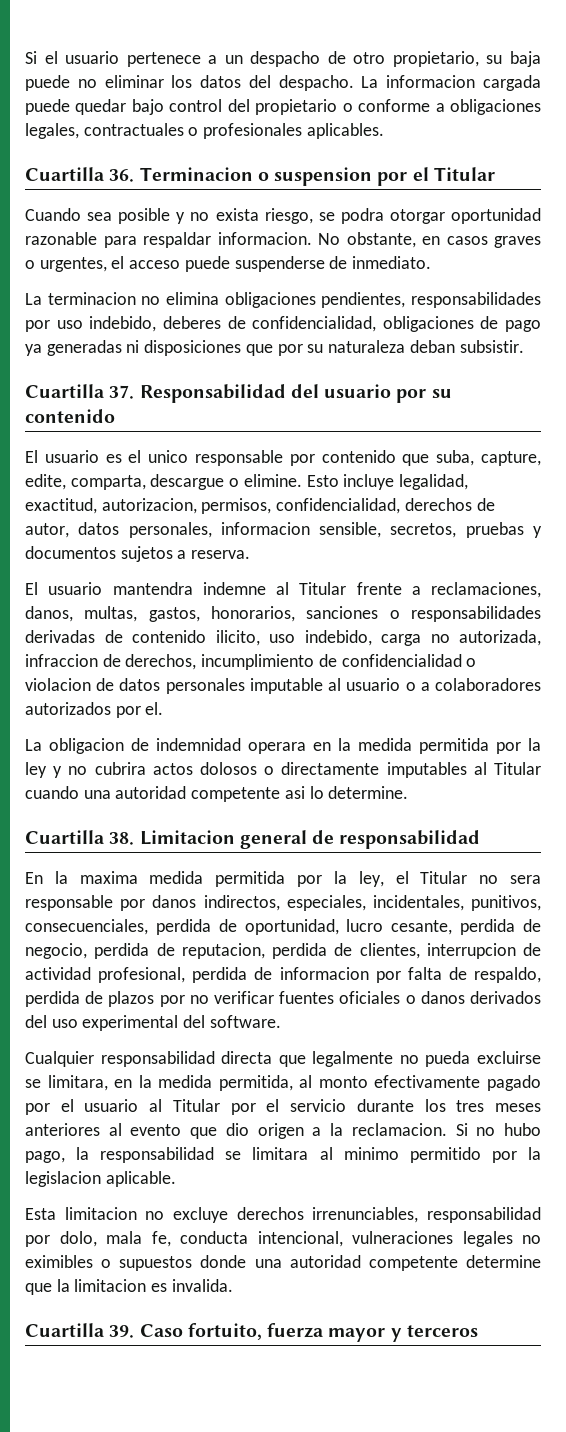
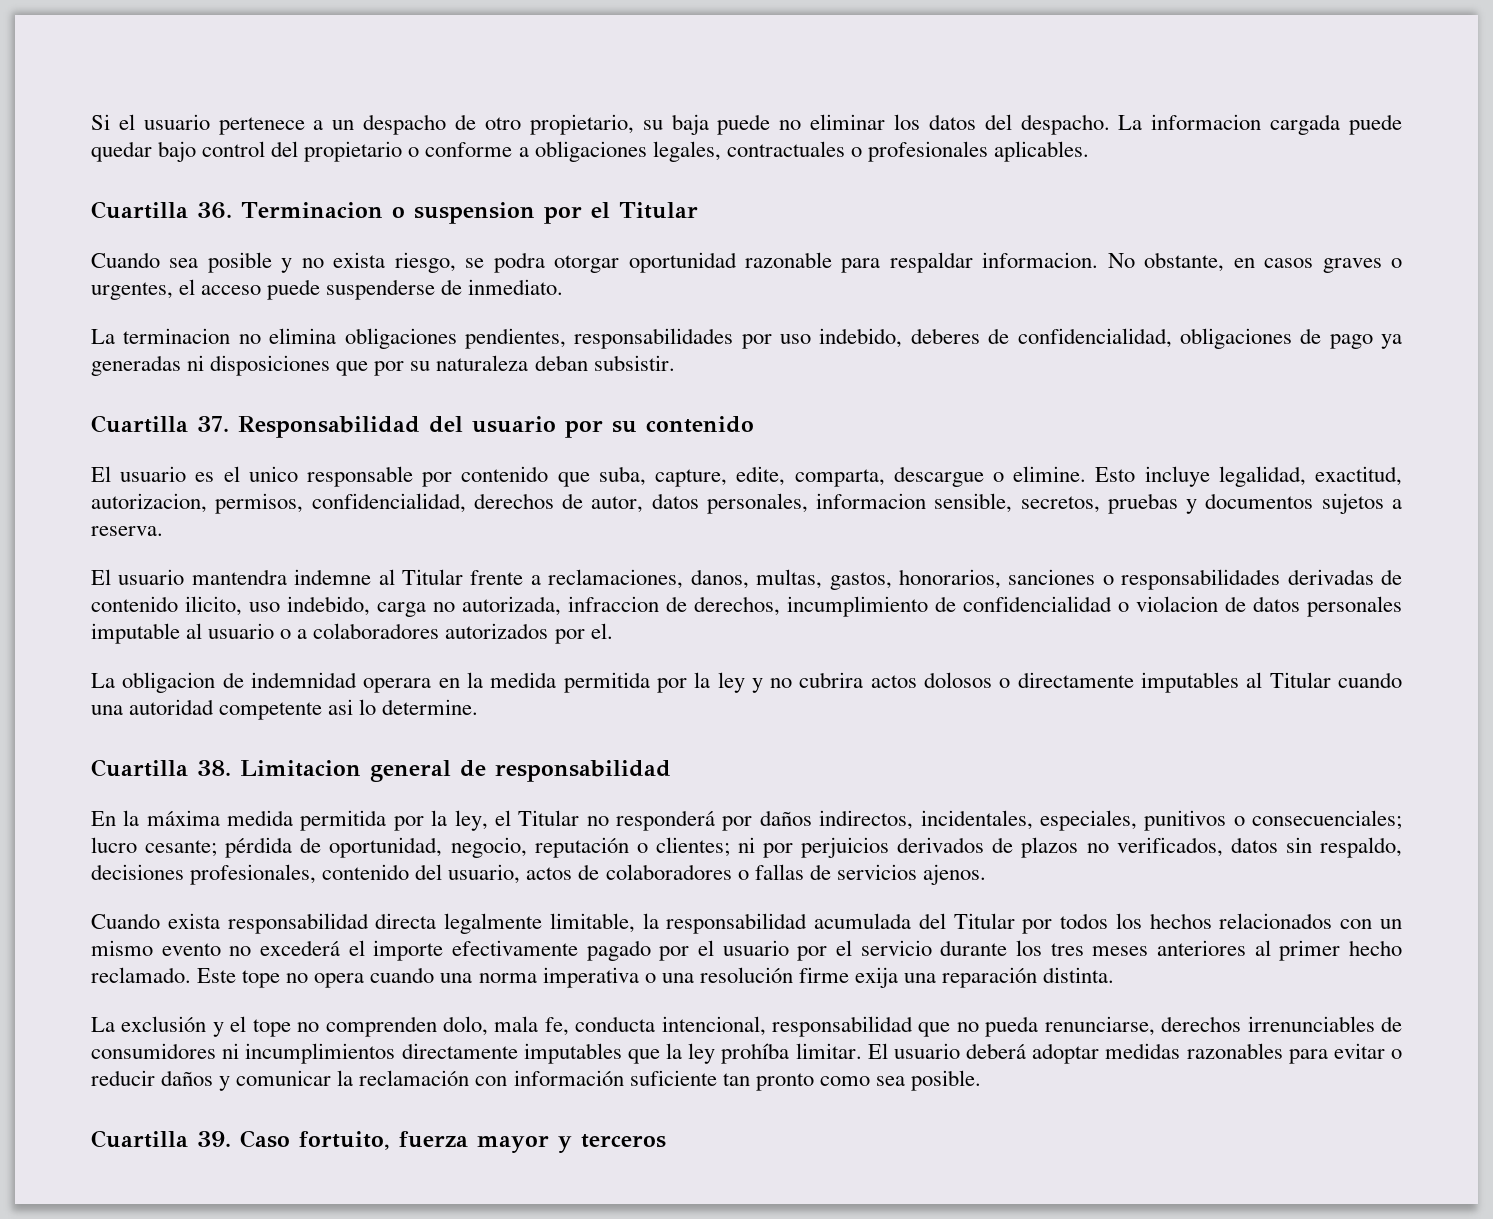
[79,871,138,884] maxima -> [146,810,220,826] máxima
[509,875,541,884] [25,895,541,911] [25,919,541,935] [25,943,541,959] [25,967,541,983] [25,991,541,1007] [25,1015,281,1031] [25,1051,541,1067] [25,1075,368,1091] sera responsable por danos indirectos, especiales, incidentales, punitivos, consecuenciales, perdida de oportunidad, lucro cesante, perdida de negocio, perdida de reputacion, perdida de clientes, interrupcion de actividad profesional, perdida de informacion por falta de respaldo, perdida de plazos por no verificar fuentes oficiales o danos derivados del uso experimental del software. // Cualquier responsabilidad directa que legalmente no pueda excluirse se limitara, en la medida permitida, al monto -> [616,810,1402,831] [91,837,1403,858] [91,864,986,885] [91,913,1402,934] [91,940,444,961] responderá por daños indirectos, incidentales, especiales, punitivos o consecuenciales; lucro cesante; pérdida de oportunidad, negocio, reputación o clientes; ni por perjuicios derivados de plazos no verificados, datos sin respaldo, decisiones profesionales, contenido del usuario, actos de colaboradores o fallas de servicios ajenos. // Cuando exista responsabilidad directa legalmente limitable, la responsabilidad acumulada del Titular por todos los hechos relacionados con un mismo evento no excederá el importe
[149,1099,220,1112] al Titular -> (789, 948) none
[130,1123,542,1139] [25,1147,541,1163] [25,1171,176,1187] [25,1207,542,1223] [25,1235,50,1247] evento que dio origen a la reclamacion. Si no hubo pago, la responsabilidad se limitara al minimo permitido por la legislacion aplicable. // Esta limitacion no excluye derechos irrenunciables, responsabilidad por -> [1279,940,1402,961] [91,967,1115,988] [91,1016,437,1037] primer hecho reclamado. Este tope no opera cuando una norma imperativa o una resolución firme exija una reparación distinta. // La exclusión y el tope no comprenden
[352,1231,541,1247] [25,1255,541,1271] [25,1279,233,1295] vulneraciones legales no eximibles o supuestos donde una autoridad competente determine que la limitacion es invalida. -> [772,1016,1403,1037] [91,1043,1402,1064] [91,1070,981,1091] responsabilidad que no pueda renunciarse, derechos irrenunciables de consumidores ni incumplimientos directamente imputables que la ley prohíba limitar. El usuario deberá adoptar medidas razonables para evitar o reducir daños y comunicar la reclamación con información suficiente tan pronto como sea posible.

